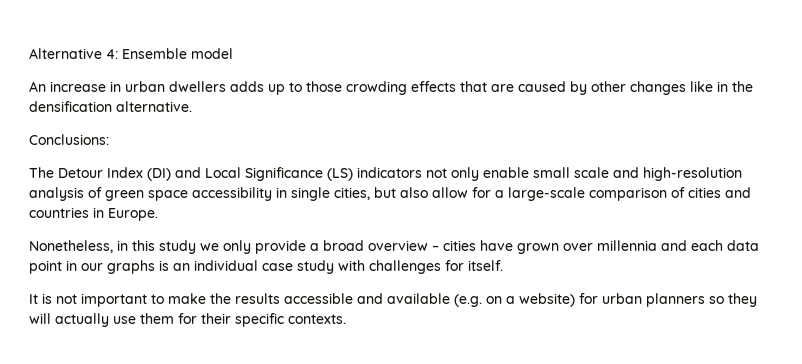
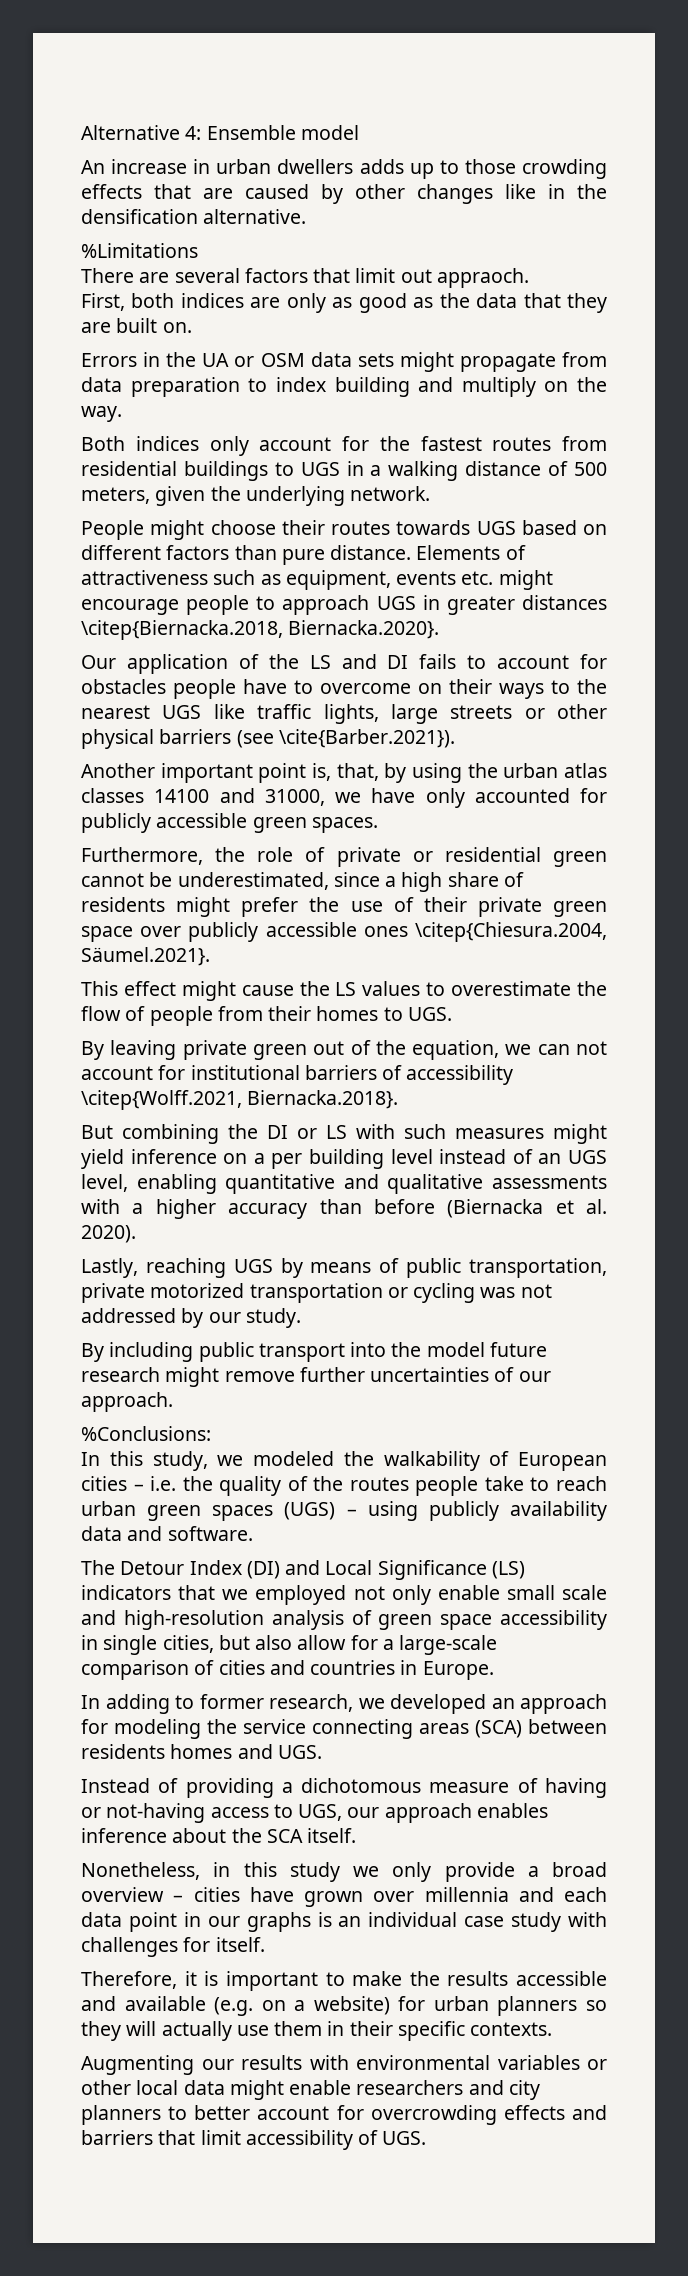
[29,134,109,145] Conclusions: -> [81,243,198,258] [81,268,529,288] [81,293,607,313] [81,318,192,333] [81,352,608,372] [81,377,607,397] [81,406,122,422] [81,436,607,456] [81,461,608,481] [81,486,431,506] [81,520,607,540] [81,545,526,565] [81,570,553,590] [81,595,608,615] [81,620,440,640] [81,654,607,674] [81,679,607,699] [81,704,607,724] [81,729,455,749] [81,763,607,783] [81,788,607,808] [81,813,378,833] [81,847,607,867] [81,872,524,892] [81,897,607,917] [81,922,607,942] [81,947,210,966] [81,981,608,1001] [81,1006,452,1026] [81,1040,608,1060] [81,1065,514,1085] [81,1090,399,1110] [81,1124,607,1144] [81,1149,608,1169] [81,1174,607,1194] [81,1199,607,1219] [81,1225,136,1243] [81,1258,607,1278] [81,1283,552,1303] [81,1308,301,1328] [81,1342,547,1362] [81,1367,551,1387] [81,1392,173,1412] [81,1426,211,1441] [81,1451,607,1471] [81,1476,607,1496] [81,1501,607,1521] [81,1526,253,1541] %Limitations // There are several factors that limit out appraoch. // First, both indices are only as good as the data that they are built on. // Errors in the UA or OSM data sets might propagate from data preparation to index building and multiply on the way. // Both indices only account for the fastest routes from residential buildings to UGS in a walking distance of 500 meters, given the underlying network. // People might choose their routes towards UGS based on different factors than pure distance. Elements of attractiveness such as equipment, events etc. might encourage people to approach UGS in greater distances \citep{Biernacka.2018, Biernacka.2020}. // Our application of the LS and DI fails to account for obstacles people have to overcome on their ways to the nearest UGS like traffic lights, large streets or other physical barriers (see \cite{Barber.2021}). // Another important point is, that, by using the urban atlas classes 14100 and 31000, we have only accounted for publicly accessible green spaces. // Furthermore, the role of private or residential green cannot be underestimated, since a high share of residents might prefer the use of their private green space over publicly accessible ones \citep{Chiesura.2004, Säumel.2021}. // This effect might cause the LS values to overestimate the flow of people from their homes to UGS. // By leaving private green out of the equation, we can not account for institutional barriers of accessibility \citep{Wolff.2021, Biernacka.2018}. // But combining the DI or LS with such measures might yield inference on a per building level instead of an UGS level, enabling quantitative and qualitative assessments with a higher accuracy than before (Biernacka et al. 2020). // Lastly, reaching UGS by means of public transportation, private motorized transportation or cycling was not addressed by our study. // By including public transport into the model future research might remove further uncertainties of our approach. // %Conclusions: // In this study, we modeled the walkability of European cities – i.e. the quality of the routes people take to reach urban green spaces (UGS) – using publicly availability data and software.
(422, 172) none -> [178,1585,347,1605] that we employed
(158, 214) none -> [81,1694,607,1714] [81,1719,607,1739] [81,1744,322,1759] [81,1778,607,1798] [81,1803,548,1823] [81,1828,357,1843] // In adding to former research, we developed an approach for modeling the service connecting areas (SCA) between residents homes and UGS. // Instead of providing a dichotomous measure of having or not-having access to UGS, our approach enables inference about the SCA itself.
[29,293,77,304] It is not -> [81,1971,219,1989] Therefore, it is
[178,313,197,324] for -> [327,2021,345,2036] in
(346, 319) none -> [81,2055,607,2075] [81,2080,540,2100] [81,2105,607,2125] [81,2130,427,2150] // Augmenting our results with environmental variables or other local data might enable researchers and city planners to better account for overcrowding effects and barriers that limit accessibility of UGS.

